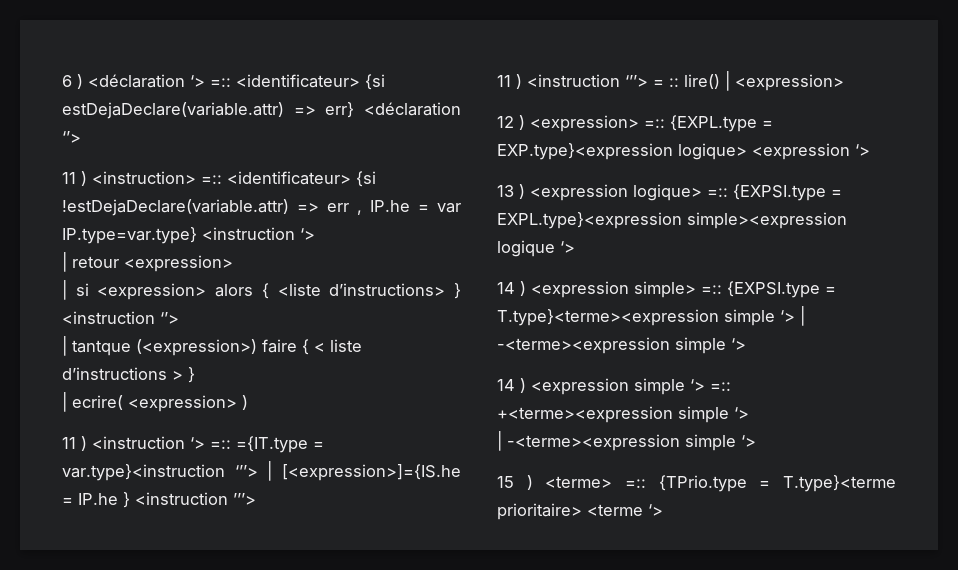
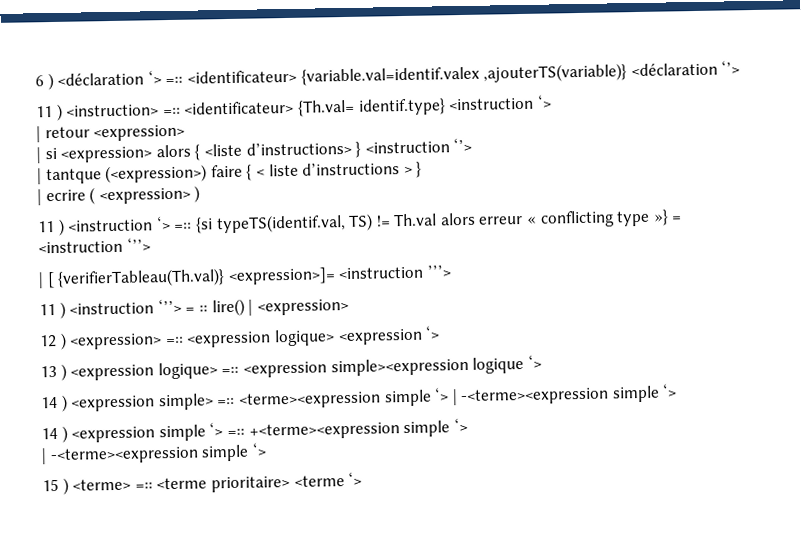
[365,74,385,90] [62,102,355,119] {si estDejaDeclare(variable.attr) => err} -> [300,63,628,86] {variable.val=identif.valex ,ajouterTS(variable)}
[356,171,376,187] [62,199,461,216] [62,227,197,244] {si !estDejaDeclare(variable.attr) => err , IP.he = var IP.type=var.type} -> [296,98,446,117] {Th.val= identif.type}
[72,395,123,410] ecrire( -> [45,187,96,205] ecrire (
[236,436,324,453] [62,461,461,481] [62,492,130,508] ={IT.type = var.type}<instruction ‘’’> | [<expression>]={IS.he = IP.he } -> [194,209,683,234] [38,237,151,254] [38,267,336,289] {si typeTS(identif.val, TS) != Th.val alors erreur « conflicting type »} = <instruction ‘’’> // | [ {verifierTableau(Th.val)} <expression>]=
[670,115,773,132] [497,143,673,160] {EXPL.type = EXP.type}<expression -> [186,331,272,348] <expression
[733,184,842,201] [497,212,682,229] {EXPSI.type = EXPL.type}<expression -> [242,361,327,378] <expression
[727,281,836,298] [497,309,719,326] {EXPSI.type = T.type}<terme><expression -> [238,391,381,409] <terme><expression
[658,475,896,492] {TPrio.type = T.type}<terme -> [156,477,208,490] <terme

